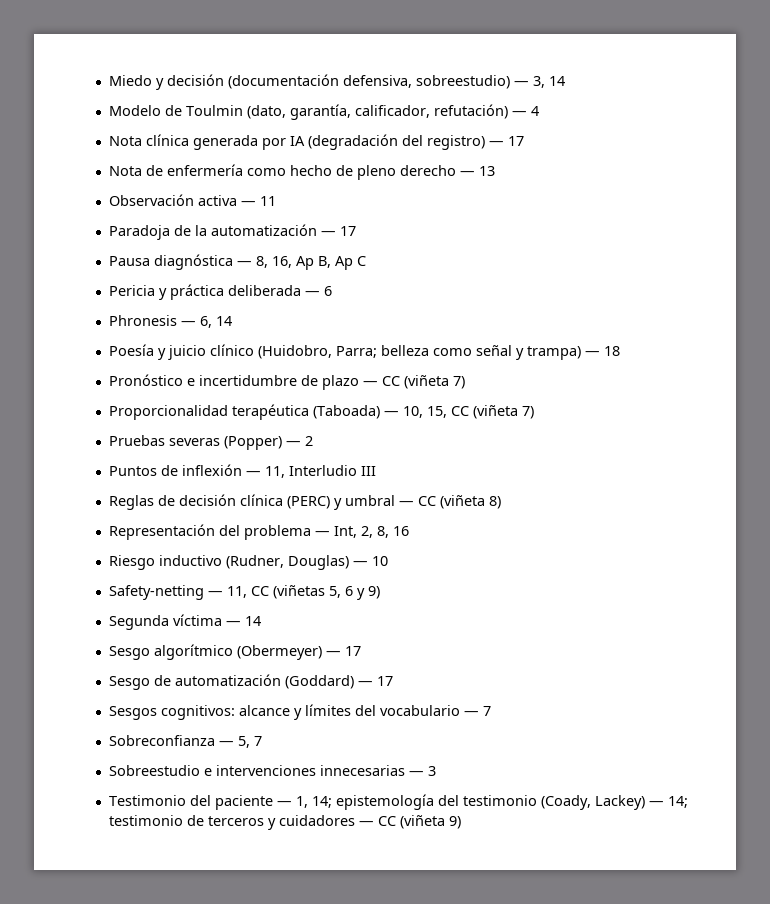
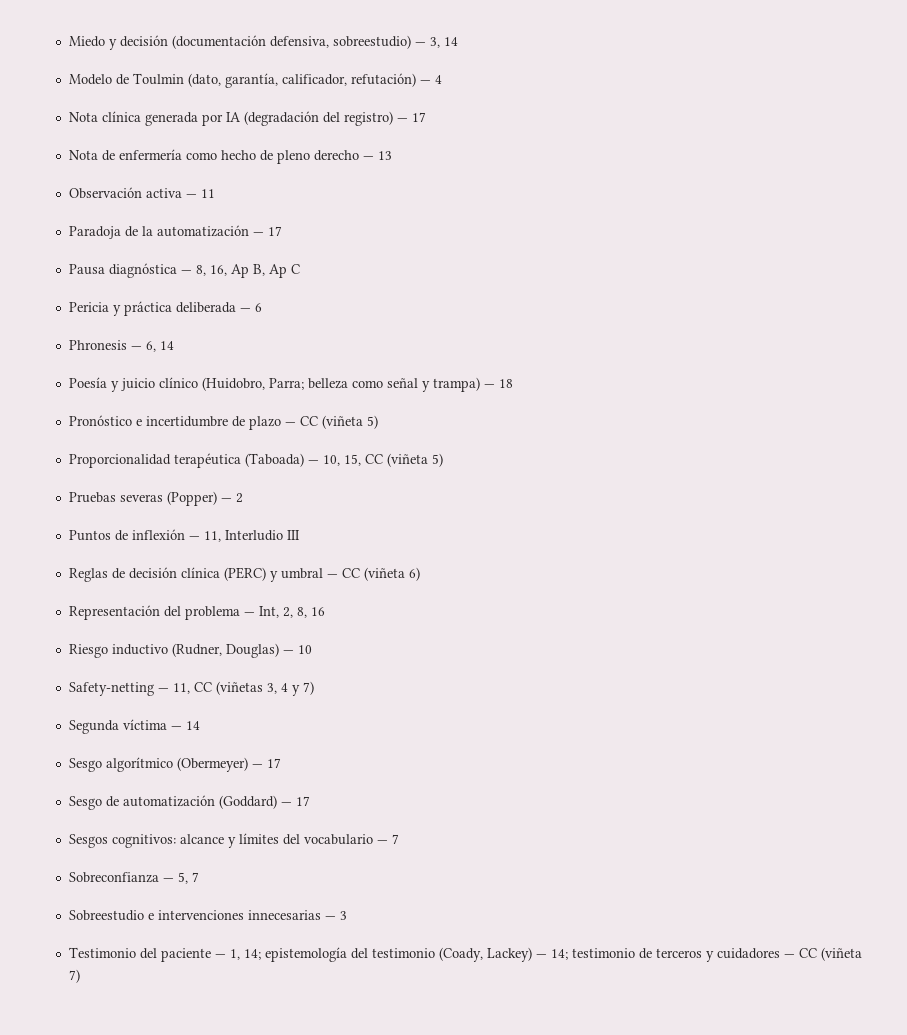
[453,376,466,389] 7) -> [367,415,379,429] 5)
[522,406,535,419] 7) -> [432,453,444,467] 5)
[489,496,502,509] 8) -> [409,567,421,581] 6)
[329,586,381,600] 5, 6 y 9) -> [267,681,315,696] 3, 4 y 7)
[449,816,462,829] 9) -> [69,969,81,983] 7)

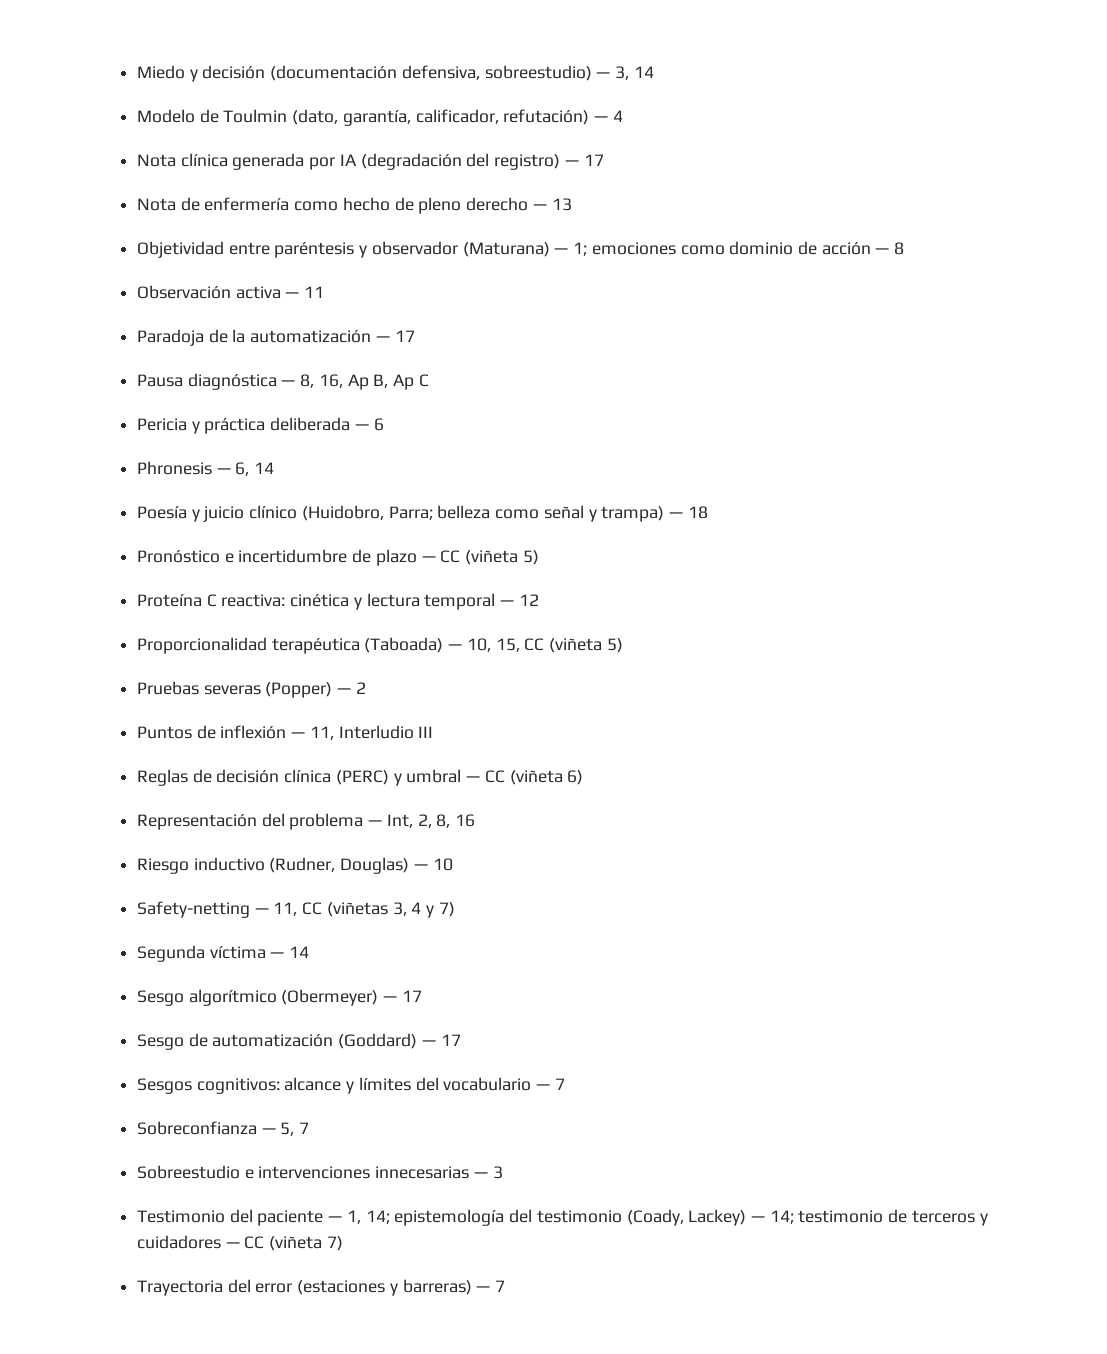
(393, 155) none -> [136,241,905,258] // Objetividad entre paréntesis y observador (Maturana) — 1; emociones como dominio de acción — 8
(379, 422) none -> [136,593,539,610] // Proteína C reactiva: cinética y lectura temporal — 12
(81, 976) none -> [136,1279,506,1296] // Trayectoria del error (estaciones y barreras) — 7

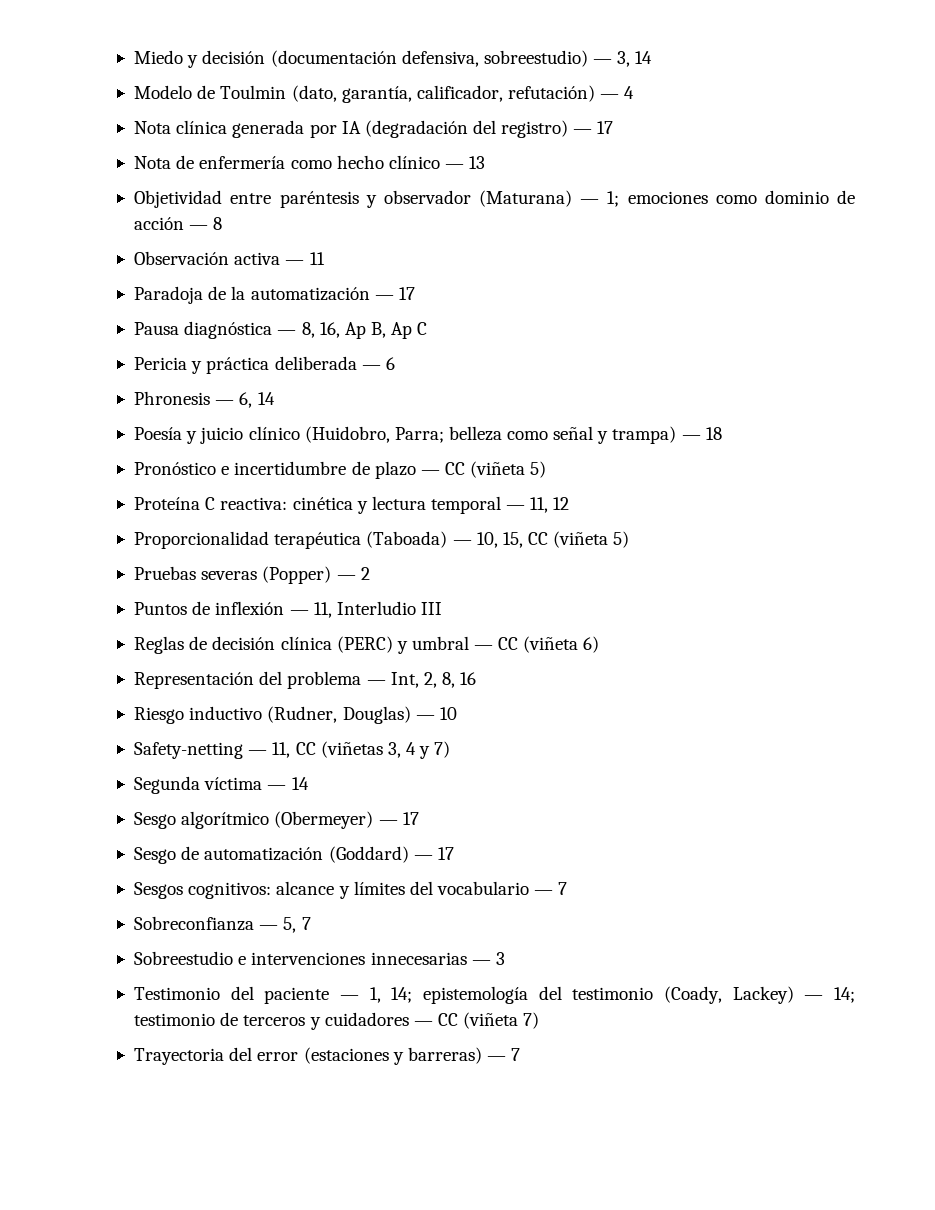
[394,197,529,214] de pleno derecho -> [388,155,440,169] clínico
(515, 603) none -> [530,497,549,513] 11,

